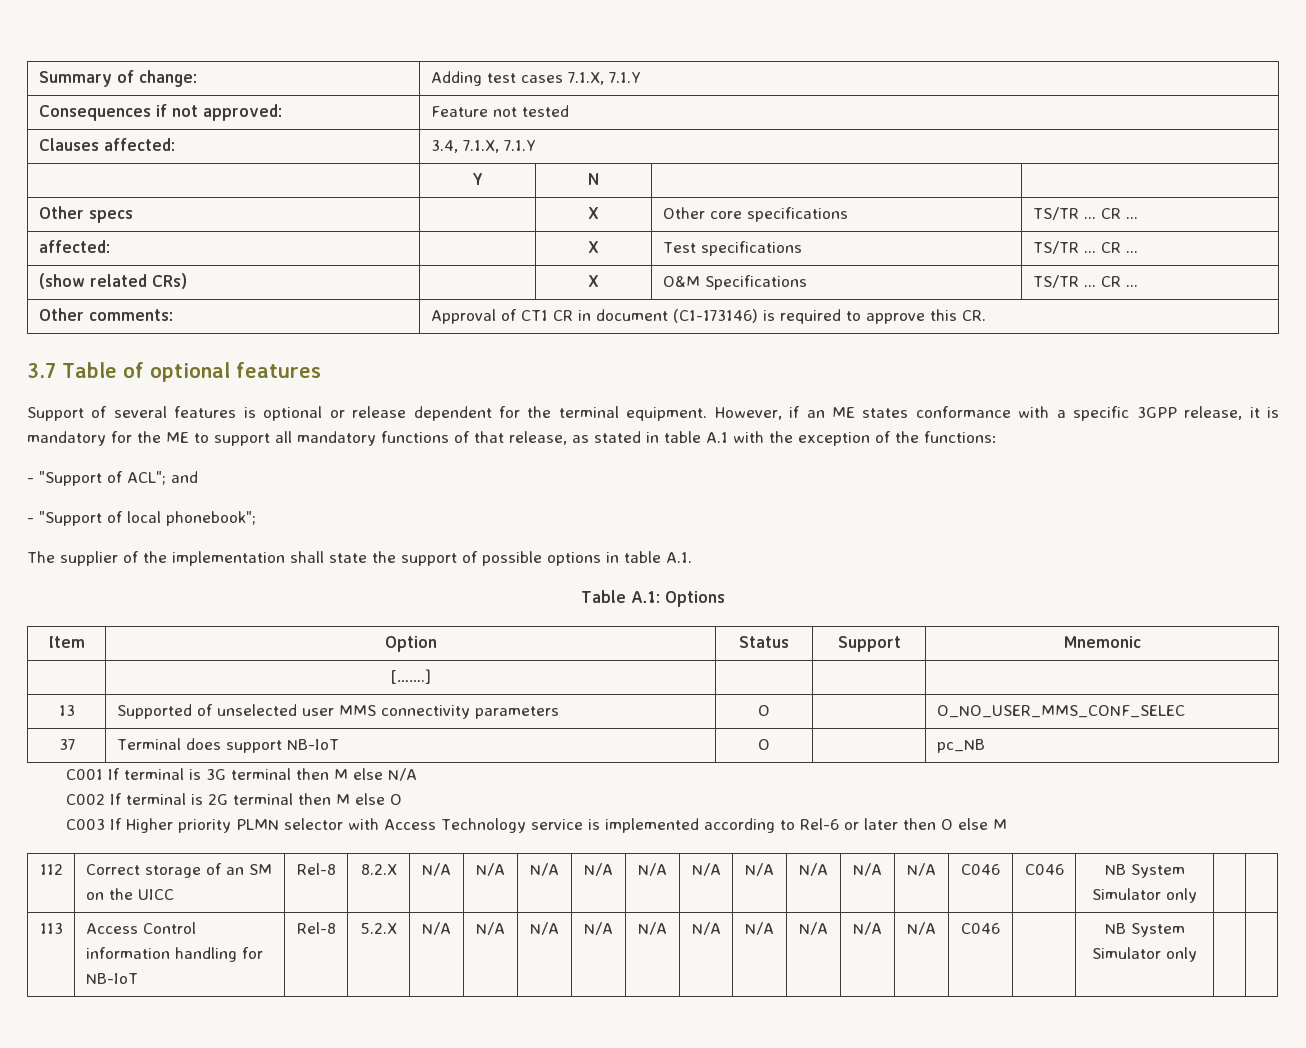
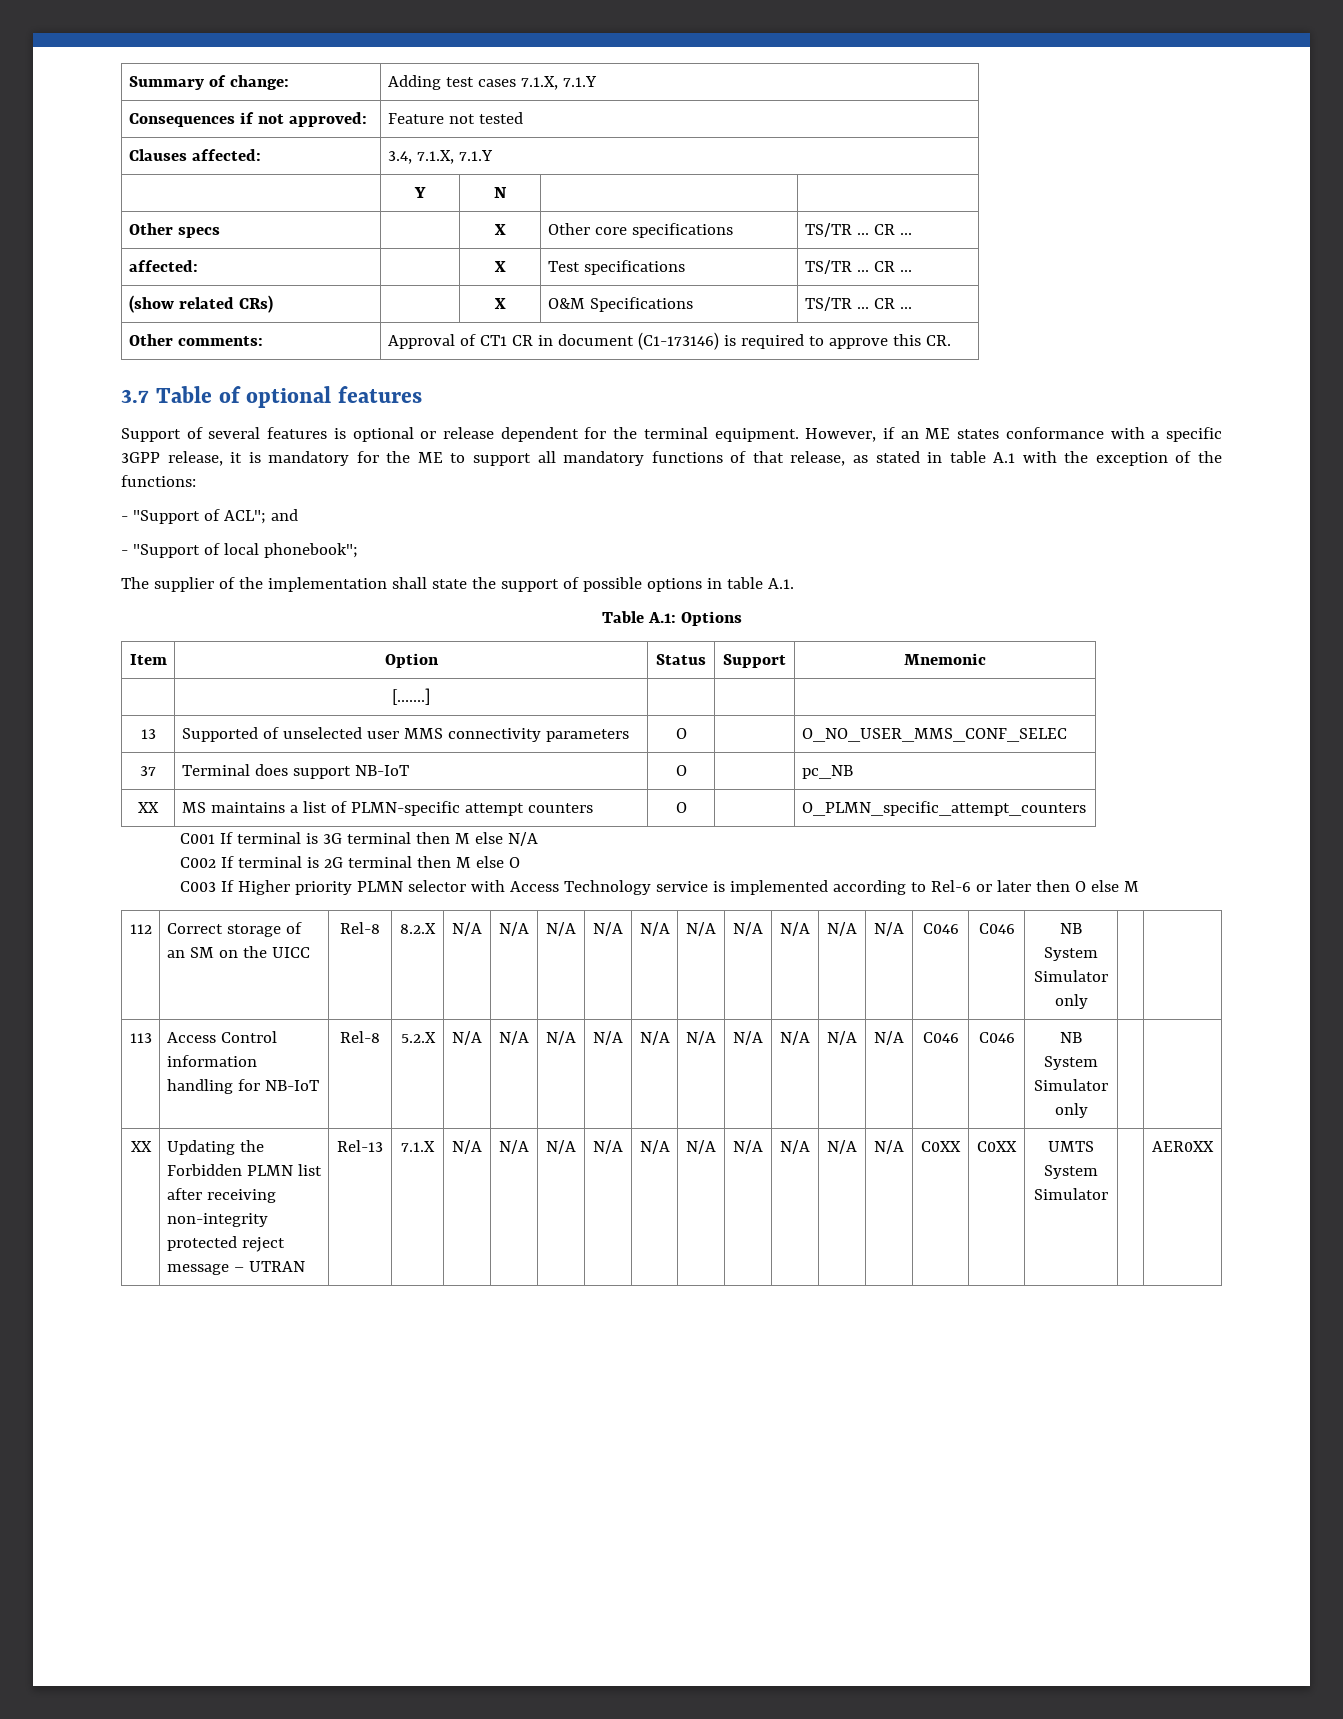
(985, 746) none -> [138,802,159,813] [181,801,593,816] [675,802,687,813] [801,801,1086,816] // XX | MS maintains a list of PLMN-specific attempt counters | O | | O_PLMN_specific_attempt_counters
[1104,923,1185,937] [1092,947,1197,962] | NB System Simulator only | | -> [978,1032,1015,1043] [1060,1032,1082,1043] [1044,1056,1098,1070] [1034,1079,1108,1091] [1054,1103,1088,1118] [130,1141,152,1152] [166,1140,264,1155] [166,1164,322,1176] [166,1188,276,1203] [166,1213,268,1227] [166,1236,285,1252] [166,1261,305,1275] [337,1140,383,1152] [401,1141,435,1152] [452,1140,482,1154] [499,1140,529,1154] [546,1140,576,1154] [593,1140,623,1154] [639,1140,670,1154] [686,1140,716,1154] [733,1140,763,1154] [780,1140,810,1154] [827,1140,857,1154] [874,1140,904,1154] [921,1141,961,1152] [977,1141,1017,1152] [1048,1141,1094,1152] [1044,1165,1098,1179] [1034,1188,1108,1200] [1152,1141,1214,1152] C046 | NB System Simulator only | | // XX | Updating the Forbidden PLMN list after receiving non-integrity protected reject message – UTRAN | Rel-13 | 7.1.X | N/A | N/A | N/A | N/A | N/A | N/A | N/A | N/A | N/A | N/A | C0XX | C0XX | UMTS System Simulator | | AER0XX

